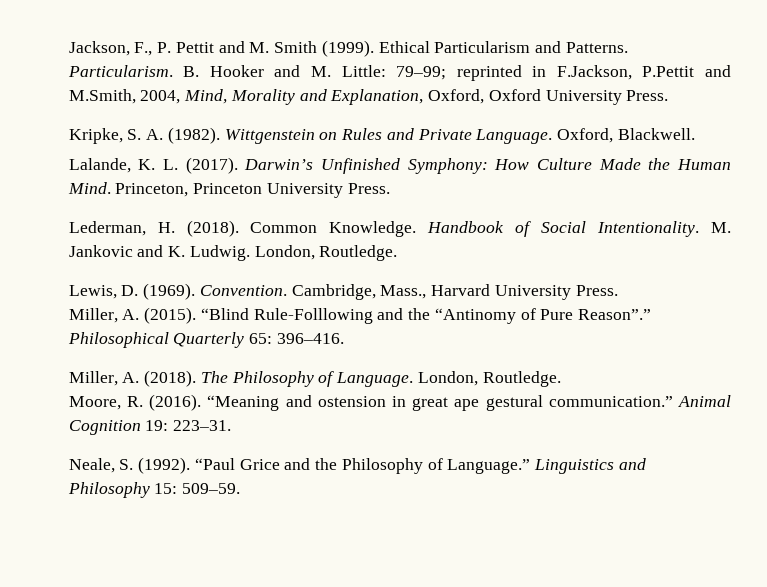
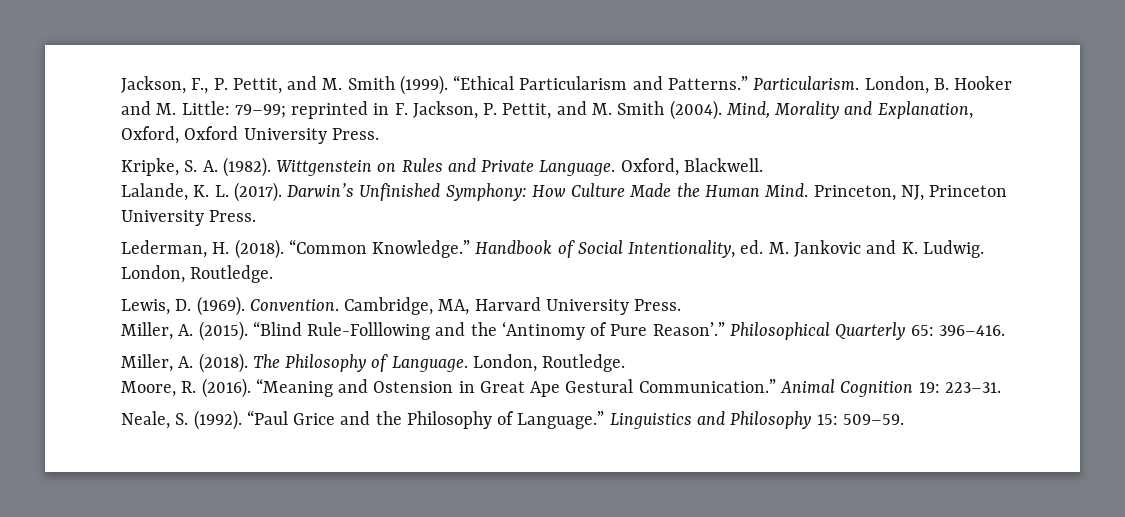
[175,42,214,53] Pettit -> [232,78,282,94] Pettit,
[378,41,430,53] Ethical -> [453,75,515,90] “Ethical
[565,42,628,53] [67,65,173,77] Patterns. Particularism. -> [668,76,929,94] Patterns.” Particularism. London,
[556,65,731,80] [68,89,181,104] F.Jackson, P.Pettit and M.Smith, 2004, -> [394,100,722,120] F. Jackson, P. Pettit, and M. Smith (2004).
(189, 190) none -> [900,185,924,201] NJ,
[250,221,417,237] Common Knowledge. -> [288,239,471,258] “Common Knowledge.”
[597,221,700,237] Intentionality. -> [628,240,764,258] Intentionality, ed.
[380,285,427,299] Mass., -> [438,299,470,315] MA,
[434,308,516,324] “Antinomy -> [501,321,585,340] ‘Antinomy
[577,309,651,320] Reason”.” -> [652,322,725,336] Reason’.”
[317,395,673,411] ostension in great ape gestural communication.” -> [373,379,776,397] Ostension in Great Ape Gestural Communication.”

